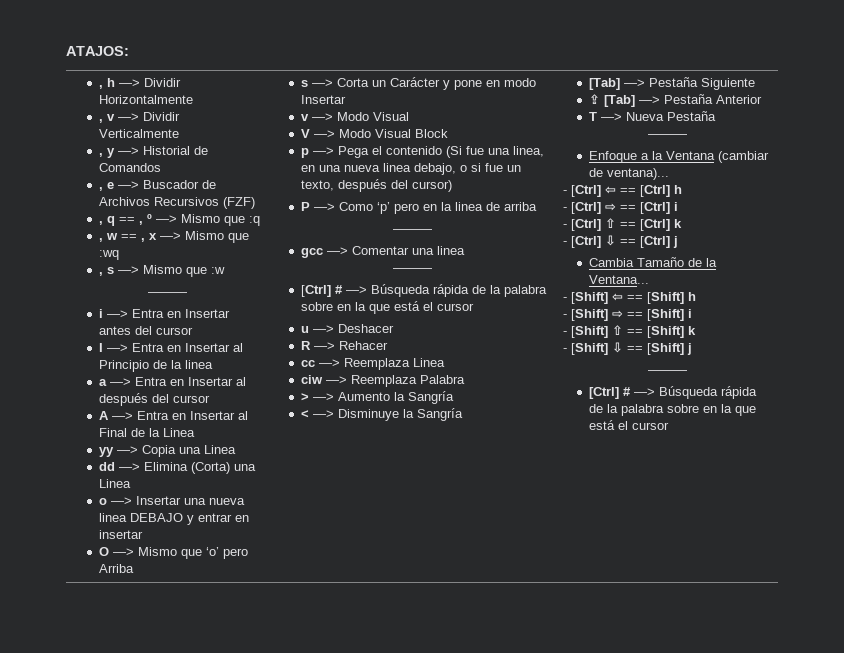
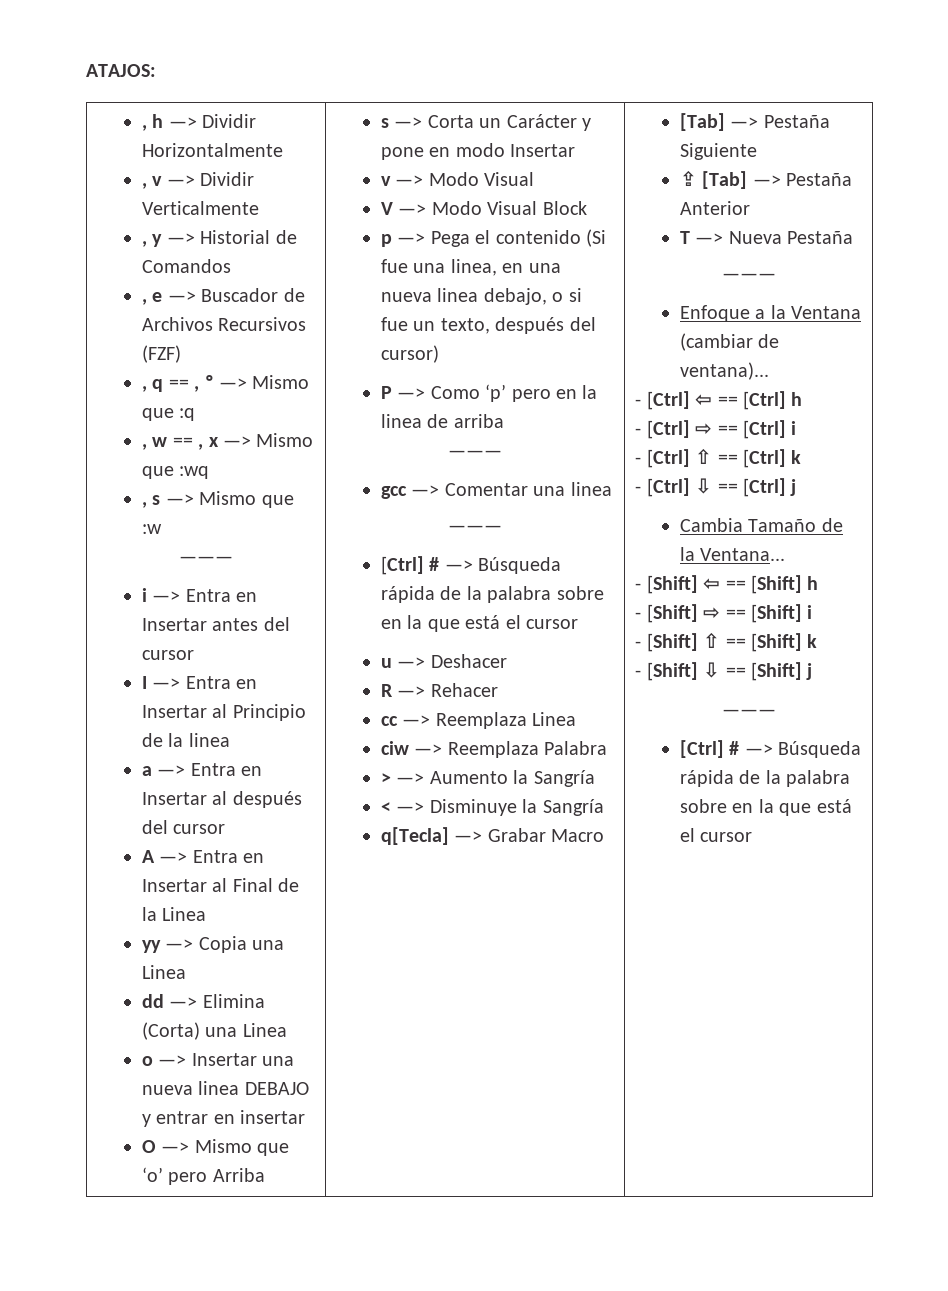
(463, 414) none -> [381,827,605,845] // q[Tecla] —> Grabar Macro

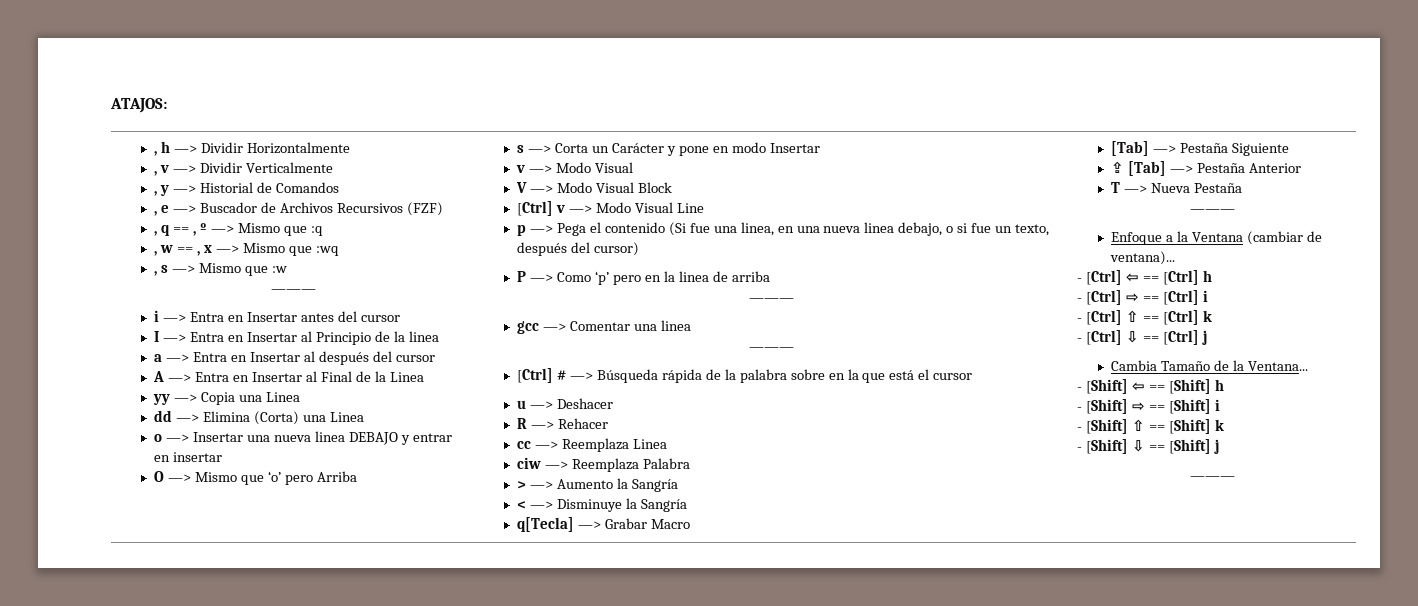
(587, 208) none -> [517,201,704,216] // [Ctrl] v —> Modo Visual Line
[680,740,862,758] [680,770,851,787] [680,799,852,816] [680,828,753,842] // [Ctrl] # —> Búsqueda rápida de la palabra sobre en la que está el cursor -> (1235, 478) none

